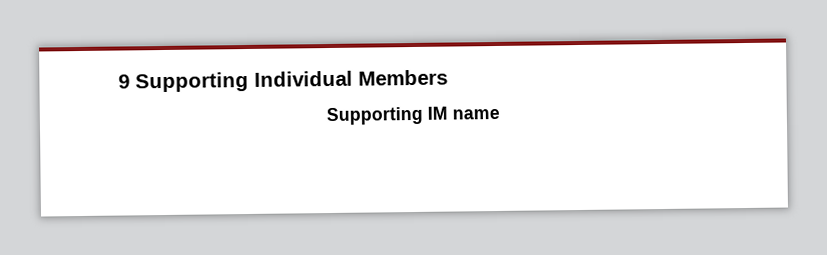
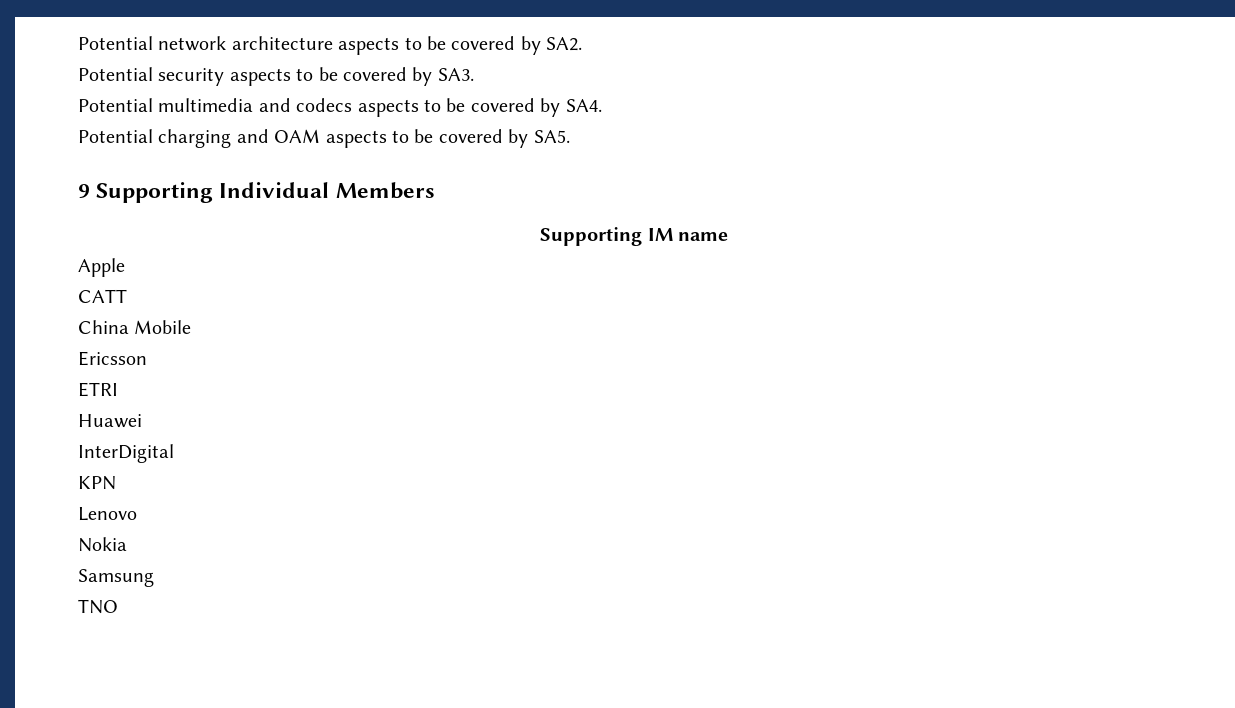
(118, 81) none -> [78,36,583,55] [78,67,474,86] [78,98,602,117] [78,129,570,148] Potential network architecture aspects to be covered by SA2. // Potential security aspects to be covered by SA3. // Potential multimedia and codecs aspects to be covered by SA4. // Potential charging and OAM aspects to be covered by SA5. //
(500, 114) none -> [78,258,125,277] [78,289,127,303] [78,320,192,334] [78,351,147,366] [78,382,118,397] [78,414,142,428] [78,444,174,463] [78,476,116,490] [78,507,137,521] [78,537,127,552] [78,569,154,587] [78,599,118,614] // Apple // CATT // China Mobile // Ericsson // ETRI // Huawei // InterDigital // KPN // Lenovo // Nokia // Samsung // TNO

